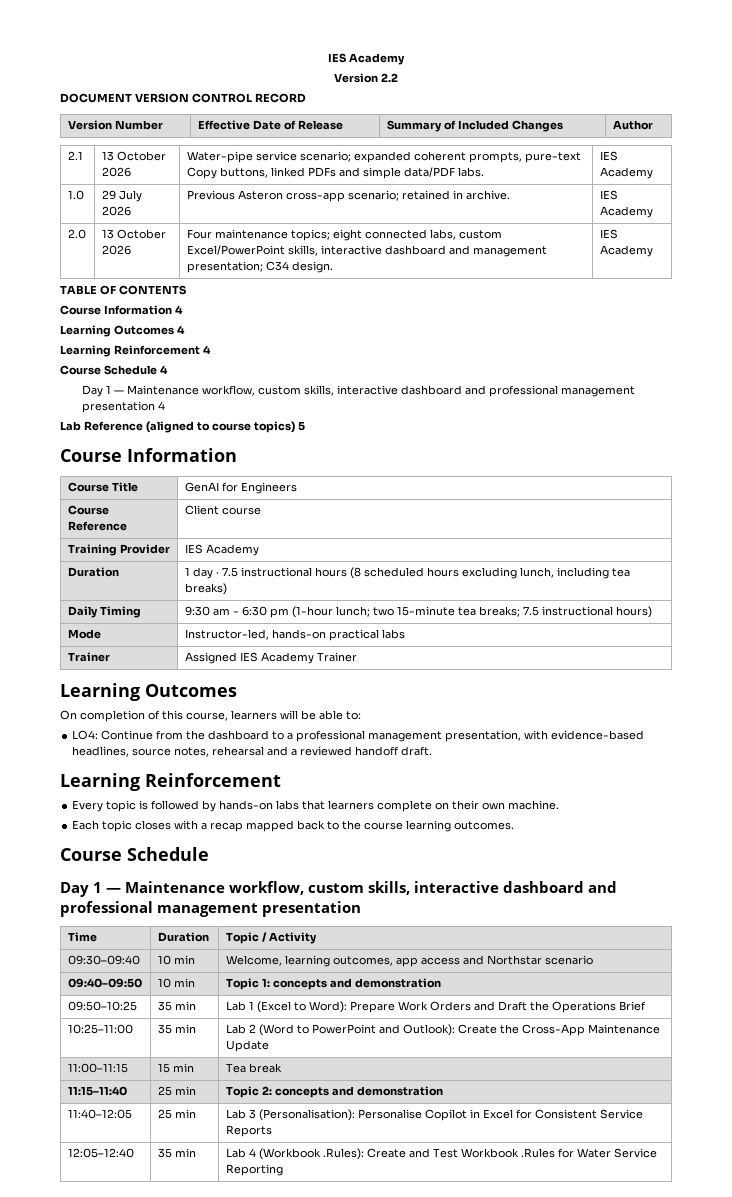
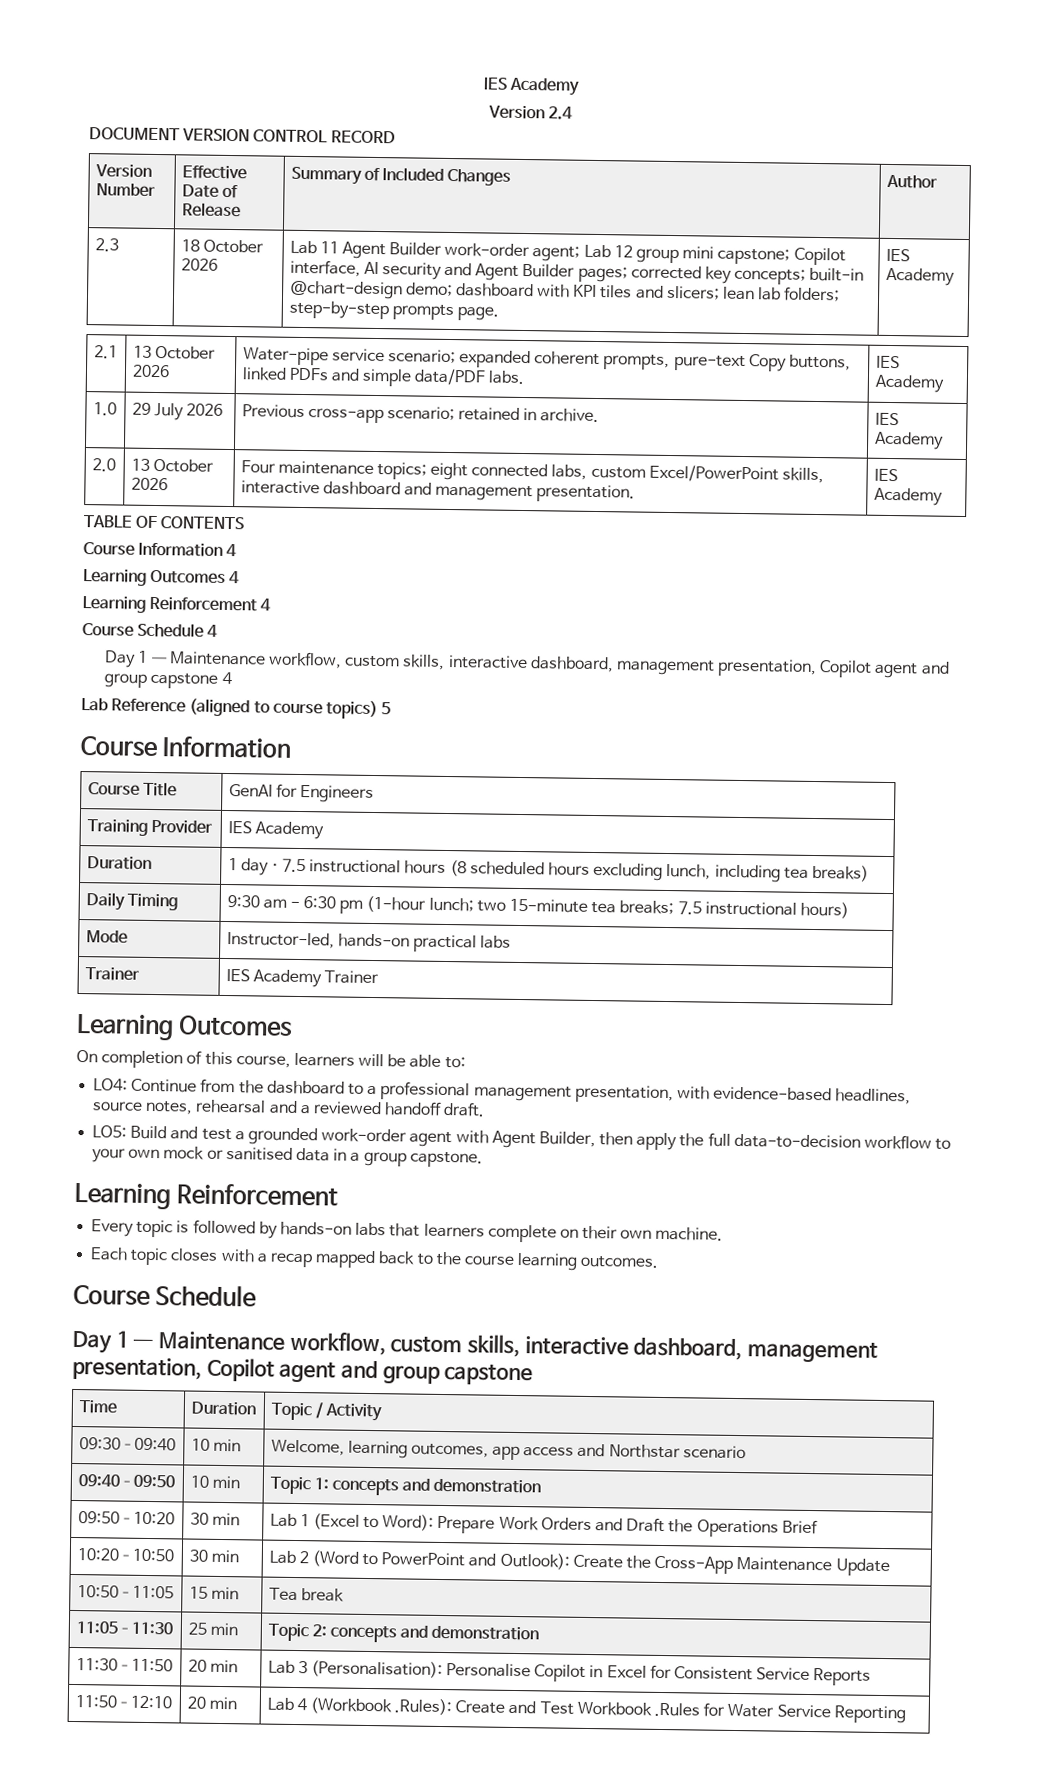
[381,73,398,82] 2.2 -> [548,106,574,120] 2.4
(653, 125) none -> [94,238,119,252] [180,239,264,254] [180,258,218,271] [289,240,846,266] [289,259,865,285] [288,280,841,302] [288,300,499,321] [885,248,910,262] [885,267,955,286] // 2.3 | 18 October 2026 | Lab 11 Agent Builder work-order agent; Lab 12 group mini capstone; Copilot interface, AI security and Agent Builder pages; corrected key concepts; built-in @chart-design demo; dashboard with KPI tiles and slicers; lean lab folders; step-by-step prompts page. | IES Academy
[237,190,283,200] Asteron -> (305, 411) none
[186,261,333,273] presentation; C34 design. -> [536,484,636,503] presentation.
[400,385,635,397] [81,401,155,413] dashboard and professional management presentation -> [529,656,950,679] [104,672,219,689] dashboard, management presentation, Copilot agent and group capstone
[67,505,109,515] [67,521,127,531] [184,505,261,515] // Course Reference | Client course -> (374, 793) none
[184,652,237,664] Assigned -> (140, 974) none
(433, 751) none -> [92,1125,952,1151] [92,1146,483,1168] // LO5: Build and test a grounded work-order agent with Agent Builder, then apply the full data-to-decision workflow to your own mock or sanitised data in a group capstone.
[503,881,618,893] [60,901,362,917] dashboard and professional management presentation -> [633,1337,878,1363] [72,1356,534,1386] dashboard, management presentation, Copilot agent and group capstone
[67,1001,137,1011] [157,1001,172,1011] 09:50–10:25 | 35 -> [77,1511,175,1525] [189,1512,209,1525] 09:50–10:20 | 30
[67,1024,133,1034] [157,1024,172,1034] 10:25–11:00 | 35 -> [76,1548,174,1562] [188,1549,208,1562] 10:20–10:50 | 30
[67,1063,128,1073] 11:00–11:15 -> [76,1585,174,1599] 10:50–11:05
[67,1086,127,1096] 11:15–11:40 -> [75,1621,173,1635] 11:05–11:30
[67,1109,132,1119] [157,1109,172,1119] 11:40–12:05 | 25 -> [75,1658,173,1672] [187,1659,207,1672] 11:30–11:50 | 20
[67,1148,134,1158] [157,1148,172,1158] 12:05–12:40 | 35 -> [74,1695,172,1709] [186,1696,206,1709] 11:50–12:10 | 20

